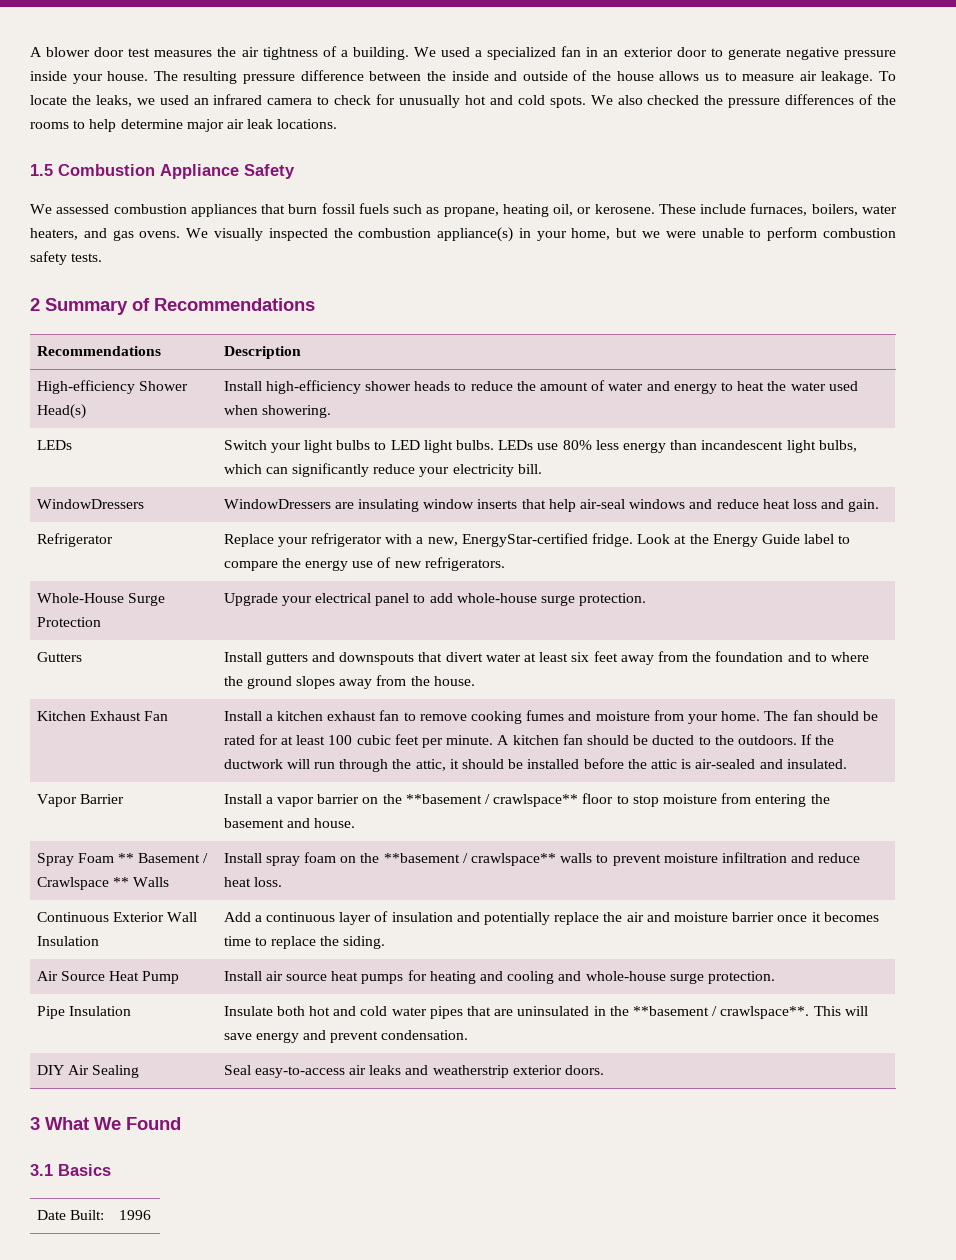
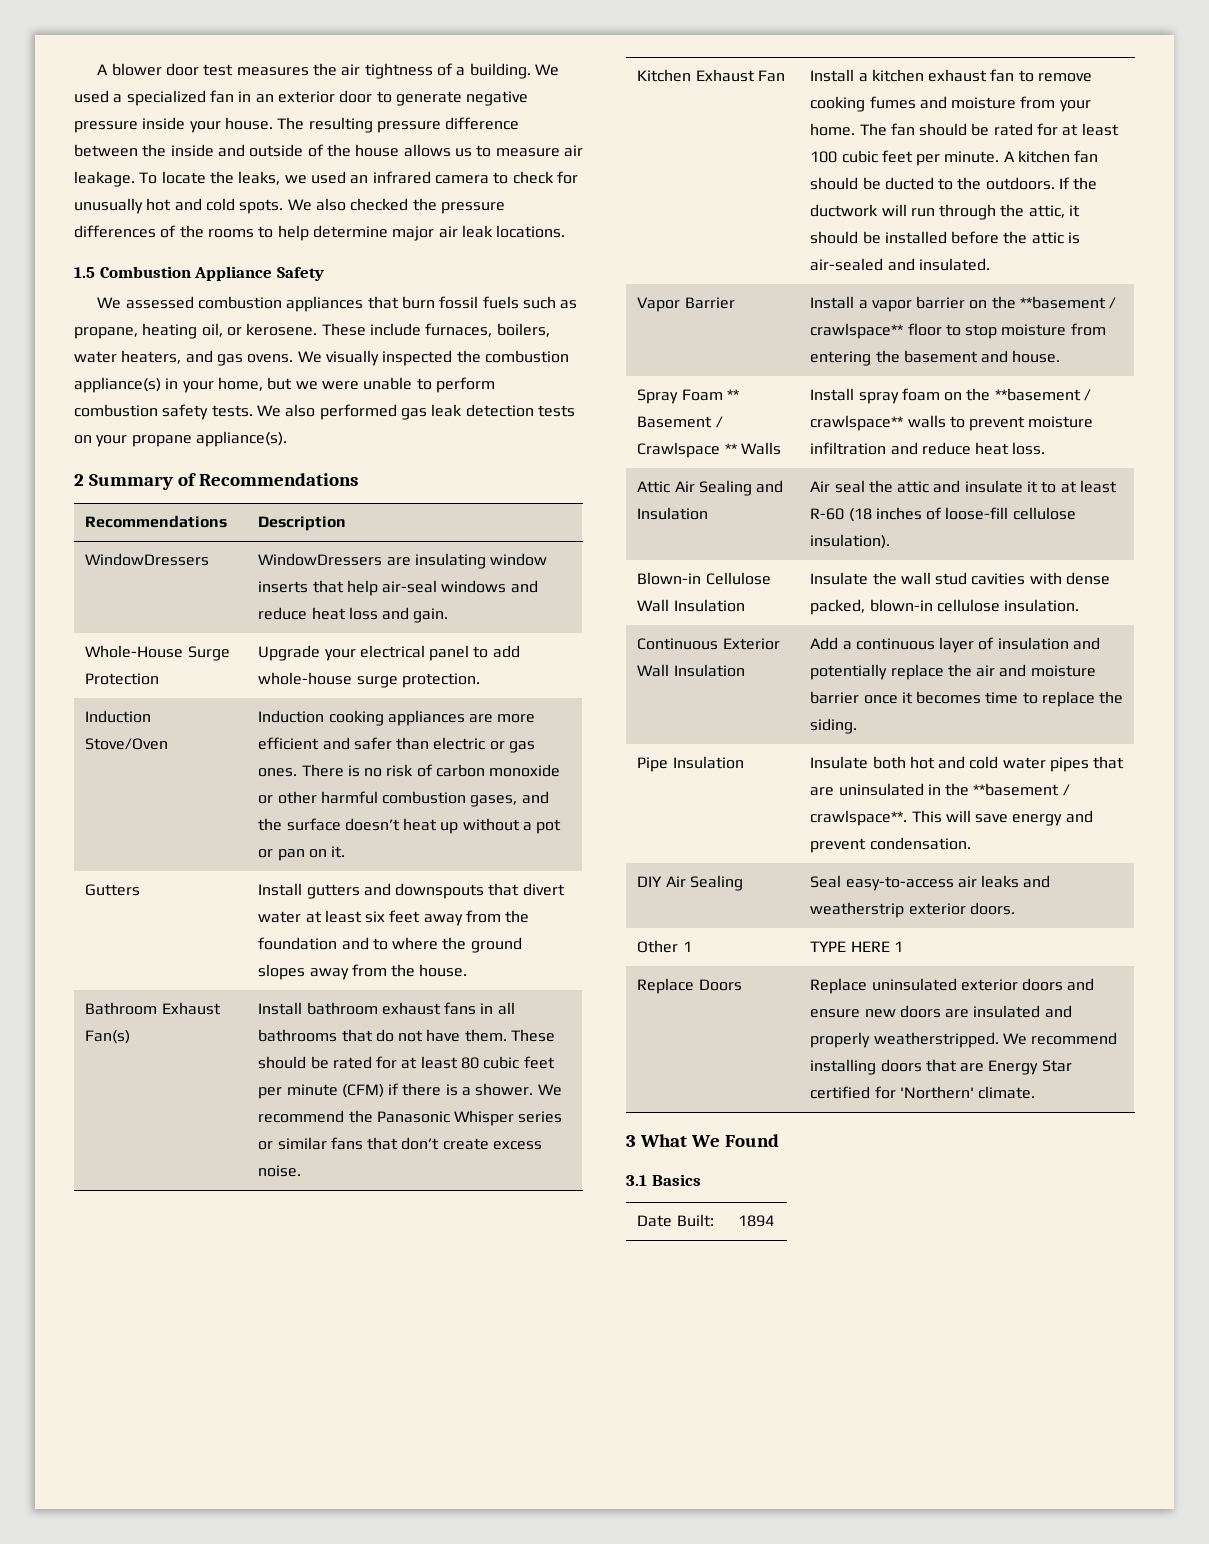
(103, 257) none -> [256,404,575,420] [74,431,287,447] We also performed gas leak detection tests on your propane appliance(s).
[36,380,188,394] [36,404,86,419] [223,380,858,394] [223,405,331,418] [36,440,72,450] [223,440,857,453] [223,463,542,477] // High-efficiency Shower Head(s) | Install high-efficiency shower heads to reduce the amount of water and energy to heat the water used when showering. // LEDs | Switch your light bulbs to LED light bulbs. LEDs use 80% less energy than incandescent light bulbs, which can significantly reduce your electricity bill. -> (347, 523) none
[36,533,113,547] [223,533,851,547] [223,557,505,571] // Refrigerator | Replace your refrigerator with a new, EnergyStar-certified fridge. Look at the Energy Guide label to compare the energy use of new refrigerators. -> (449, 615) none
(647, 599) none -> [85,710,152,723] [85,738,169,750] [258,710,536,726] [258,737,536,753] [258,764,561,777] [258,791,549,807] [258,818,562,834] [258,846,346,861] // Induction Stove/Oven | Induction cooking appliances are more efficient and safer than electric or gas ones. There is no risk of carbon monoxide or other harmful combustion gases, and the surface doesn’t heat up without a pot or pan on it.
(475, 681) none -> [85,1002,221,1015] [85,1030,131,1044] [258,1002,515,1015] [258,1029,556,1042] [258,1056,555,1069] [258,1083,562,1099] [258,1110,563,1126] [258,1137,543,1150] [258,1165,302,1177] // Bathroom Exhaust Fan(s) | Install bathroom exhaust fans in all bathrooms that do not have them. These should be rated for at least 80 cubic feet per minute (CFM) if there is a shower. We recommend the Panasonic Whisper series or similar fans that don’t create excess noise.
(282, 882) none -> [637,480,784,496] [637,507,709,520] [810,480,1118,493] [810,507,1076,522] [810,534,891,549] [637,572,771,585] [637,599,745,612] [810,572,1111,585] [810,599,1080,615] // Attic Air Sealing and Insulation | Air seal the attic and insulate it to at least R-60 (18 inches of loose-fill cellulose insulation). // Blown-in Cellulose Wall Insulation | Insulate the wall stud cavities with dense packed, blown-in cellulose insulation.
[36,971,180,984] [223,970,775,984] // Air Source Heat Pump | Install air source heat pumps for heating and cooling and whole-house surge protection. -> (858, 726) none
(605, 1070) none -> [637,940,692,953] [810,941,903,952] [637,978,742,994] [810,978,1095,994] [810,1005,1072,1018] [810,1032,1118,1048] [810,1059,1072,1075] [810,1086,1036,1099] // Other 1 | TYPE HERE 1 // Replace Doors | Replace uninsulated exterior doors and ensure new doors are insulated and properly weatherstripped. We recommend installing doors that are Energy Star certified for 'Northern' climate.
[118,1210,151,1220] 1996 -> [738,1215,775,1227] 1894

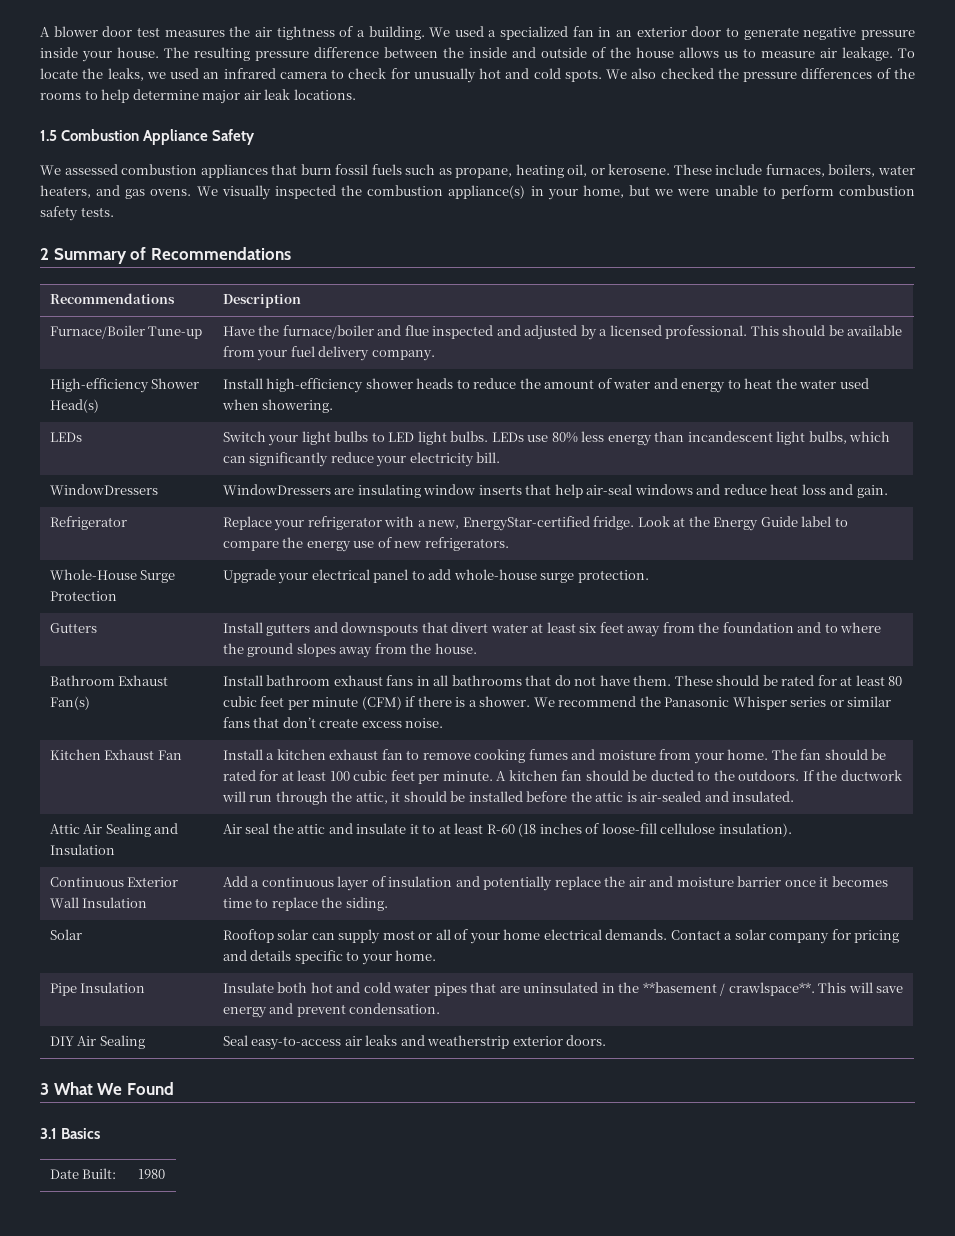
[256,404,575,420] [74,431,287,447] We also performed gas leak detection tests on your propane appliance(s). -> (114, 212) none
(347, 523) none -> [49,325,203,339] [222,325,903,340] [222,346,435,361] [49,378,200,393] [49,399,99,413] [222,378,869,393] [221,399,334,413] [49,432,82,442] [222,431,891,446] [222,452,501,467] // Furnace/Boiler Tune-up | Have the furnace/boiler and flue inspected and adjusted by a licensed professional. This should be available from your fuel delivery company. // High-efficiency Shower Head(s) | Install high-efficiency shower heads to reduce the amount of water and energy to heat the water used when showering. // LEDs | Switch your light bulbs to LED light bulbs. LEDs use 80% less energy than incandescent light bulbs, which can significantly reduce your electricity bill.
(449, 615) none -> [49,516,127,530] [222,516,848,531] [222,537,509,552] // Refrigerator | Replace your refrigerator with a new, EnergyStar-certified fridge. Look at the Energy Guide label to compare the energy use of new refrigerators.
[85,710,152,723] [85,738,169,750] [258,710,536,726] [258,737,536,753] [258,764,561,777] [258,791,549,807] [258,818,562,834] [258,846,346,861] // Induction Stove/Oven | Induction cooking appliances are more efficient and safer than electric or gas ones. There is no risk of carbon monoxide or other harmful combustion gases, and the surface doesn’t heat up without a pot or pan on it. -> (649, 576) none
[637,297,735,312] [810,296,1117,312] [810,323,1106,339] [810,350,1061,366] [637,389,739,404] [637,416,723,428] [637,442,781,458] [810,388,1092,404] [810,415,1094,431] [810,442,1046,455] // Vapor Barrier | Install a vapor barrier on the **basement / crawlspace** floor to stop moisture from entering the basement and house. // Spray Foam ** Basement / Crawlspace ** Walls | Install spray foam on the **basement / crawlspace** walls to prevent moisture infiltration and reduce heat loss. -> (795, 796) none
[637,572,771,585] [637,599,745,612] [810,572,1111,585] [810,599,1080,615] // Blown-in Cellulose Wall Insulation | Insulate the wall stud cavities with dense packed, blown-in cellulose insulation. -> (792, 830) none
(858, 726) none -> [49,929,82,940] [222,929,900,944] [222,950,437,965] // Solar | Rooftop solar can supply most or all of your home electrical demands. Contact a solar company for pricing and details specific to your home.
[637,940,692,953] [810,941,903,952] [637,978,742,994] [810,978,1095,994] [810,1005,1072,1018] [810,1032,1118,1048] [810,1059,1072,1075] [810,1086,1036,1099] // Other 1 | TYPE HERE 1 // Replace Doors | Replace uninsulated exterior doors and ensure new doors are insulated and properly weatherstripped. We recommend installing doors that are Energy Star certified for 'Northern' climate. -> (607, 1040) none
[738,1215,775,1227] 1894 -> [137,1169,165,1179] 1980

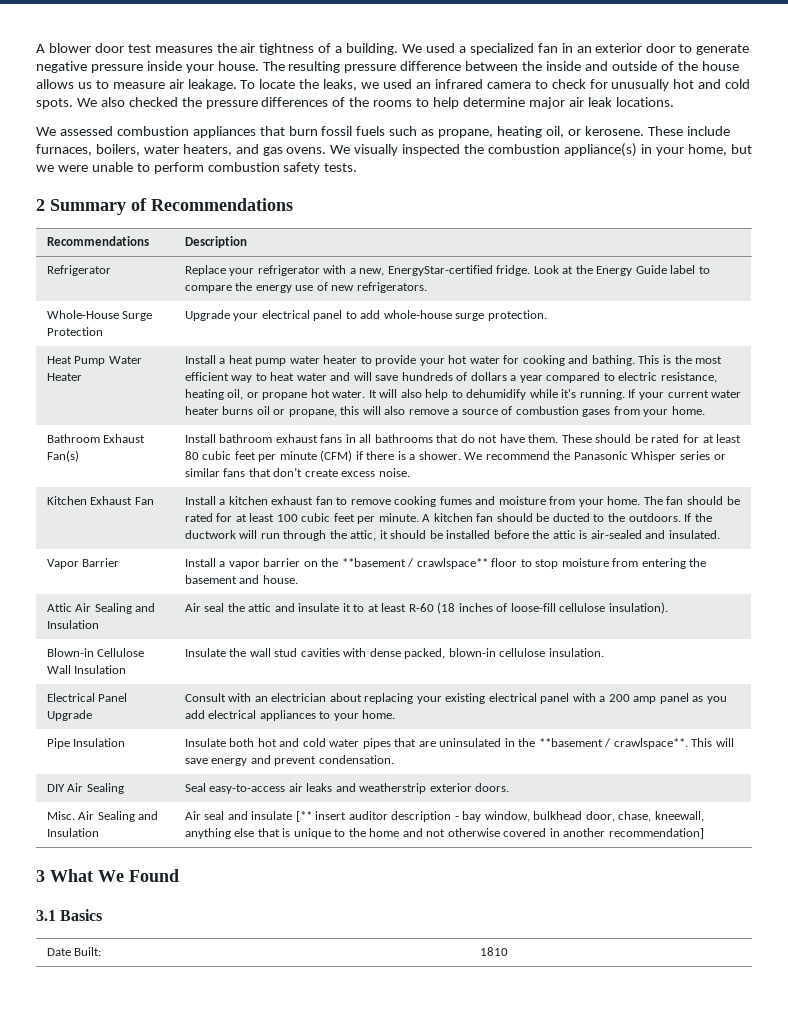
[40,129,256,145] // 1.5 Combustion Appliance Safety -> (674, 102) none
[49,325,203,339] [222,325,903,340] [222,346,435,361] [49,378,200,393] [49,399,99,413] [222,378,869,393] [221,399,334,413] [49,432,82,442] [222,431,891,446] [222,452,501,467] [49,484,158,495] [222,484,888,498] // Furnace/Boiler Tune-up | Have the furnace/boiler and flue inspected and adjusted by a licensed professional. This should be available from your fuel delivery company. // High-efficiency Shower Head(s) | Install high-efficiency shower heads to reduce the amount of water and energy to heat the water used when showering. // LEDs | Switch your light bulbs to LED light bulbs. LEDs use 80% less energy than incandescent light bulbs, which can significantly reduce your electricity bill. // WindowDressers | WindowDressers are insulating window inserts that help air-seal windows and reduce heat loss and gain. -> (247, 242) none
[49,623,97,633] [222,622,882,637] [222,643,477,658] Gutters | Install gutters and downspouts that divert water at least six feet away from the foundation and to where the ground slopes away from the house. -> [46,356,142,366] [46,373,82,381] [184,355,723,366] [184,372,717,383] [184,389,742,400] [184,406,705,417] Heat Pump Water Heater | Install a heat pump water heater to provide your hot water for cooking and bathing. This is the most efficient way to heat water and will save hundreds of dollars a year compared to electric resistance, heating oil, or propane hot water. It will also help to dehumidify while it's running. If your current water heater burns oil or propane, this will also remove a source of combustion gases from your home.
(795, 796) none -> [46,558,120,569] [184,558,707,569] [184,575,298,584] // Vapor Barrier | Install a vapor barrier on the **basement / crawlspace** floor to stop moisture from entering the basement and house.
[49,877,179,887] Continuous Exterior -> [46,648,145,657] Blown-in Cellulose
[222,876,888,891] [222,897,388,911] [49,929,82,940] [222,929,900,944] [222,950,343,964] Add a continuous layer of insulation and potentially replace the air and moisture barrier once it becomes time to replace the siding. // Solar | Rooftop solar can supply most or all of your home electrical demands. Contact a solar company for pricing and details specific -> [184,648,604,659] [46,693,128,702] [46,710,92,721] [184,693,727,704] [184,710,316,721] Insulate the wall stud cavities with dense packed, blown-in cellulose insulation. // Electrical Panel Upgrade | Consult with an electrician about replacing your existing electrical panel with a 200 amp panel as you add electrical appliances
(607, 1040) none -> [46,811,159,822] [46,828,99,837] [184,811,704,822] [184,828,704,839] // Misc. Air Sealing and Insulation | Air seal and insulate [** insert auditor description - bay window, bulkhead door, chase, kneewall, anything else that is unique to the home and not otherwise covered in another recommendation]
[137,1169,165,1179] 1980 -> [479,947,508,956] 1810

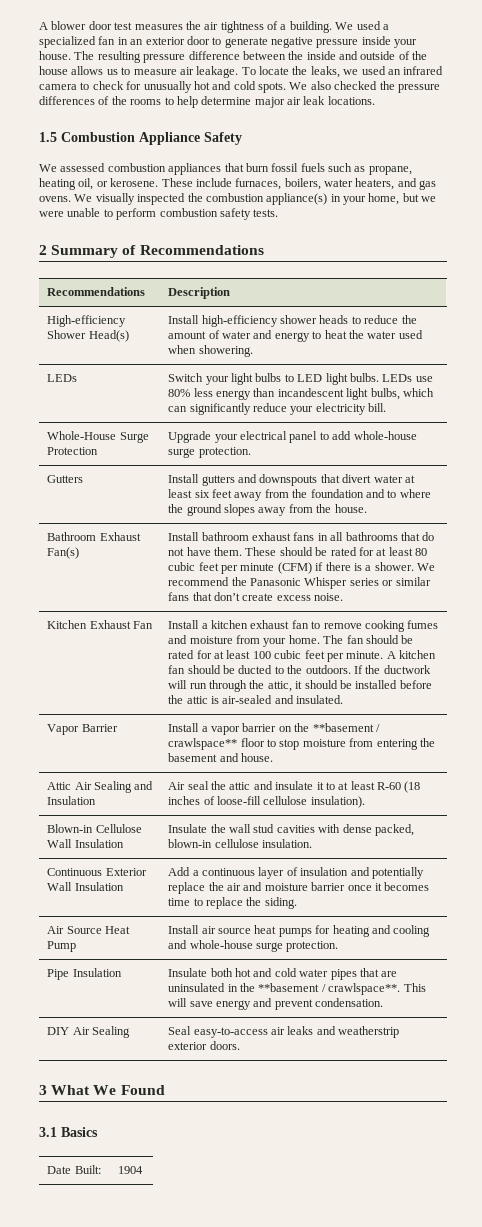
(674, 102) none -> [39,132,242,145] // 1.5 Combustion Appliance Safety
[46,265,111,276] [184,265,710,276] [184,282,427,293] Refrigerator | Replace your refrigerator with a new, EnergyStar-certified fridge. Look at the Energy Guide label to compare the energy use of new refrigerators. -> [47,315,127,327] [47,330,129,342] [168,315,417,327] [168,330,423,342] [168,345,253,357] [47,374,78,382] [168,373,433,385] [168,388,434,400] [168,403,387,415] High-efficiency Shower Head(s) | Install high-efficiency shower heads to reduce the amount of water and energy to heat the water used when showering. // LEDs | Switch your light bulbs to LED light bulbs. LEDs use 80% less energy than incandescent light bulbs, which can significantly reduce your electricity bill.
[46,356,142,366] [46,373,82,381] [184,355,723,366] [184,372,717,383] [184,389,742,400] [184,406,705,417] Heat Pump Water Heater | Install a heat pump water heater to provide your hot water for cooking and bathing. This is the most efficient way to heat water and will save hundreds of dollars a year compared to electric resistance, heating oil, or propane hot water. It will also help to dehumidify while it's running. If your current water heater burns oil or propane, this will also remove a source of combustion gases from your home. -> [47,475,84,483] [168,474,415,486] [168,489,431,501] [168,504,367,516] Gutters | Install gutters and downspouts that divert water at least six feet away from the foundation and to where the ground slopes away from the house.
[46,693,128,702] [46,710,92,721] [184,693,727,704] [184,710,396,721] Electrical Panel Upgrade | Consult with an electrician about replacing your existing electrical panel with a 200 amp panel as you add electrical appliances to your home. -> [47,868,147,876] [47,882,124,891] [168,867,424,879] [168,882,430,894] [168,897,297,909] [47,926,131,934] [47,941,77,952] [168,925,431,937] [168,940,339,952] Continuous Exterior Wall Insulation | Add a continuous layer of insulation and potentially replace the air and moisture barrier once it becomes time to replace the siding. // Air Source Heat Pump | Install air source heat pumps for heating and cooling and whole-house surge protection.
[46,811,159,822] [46,828,99,837] [184,811,704,822] [184,828,704,839] // Misc. Air Sealing and Insulation | Air seal and insulate [** insert auditor description - bay window, bulkhead door, chase, kneewall, anything else that is unique to the home and not otherwise covered in another recommendation] -> (240, 1045) none
[479,947,508,956] 1810 -> [118,1166,144,1174] 1904

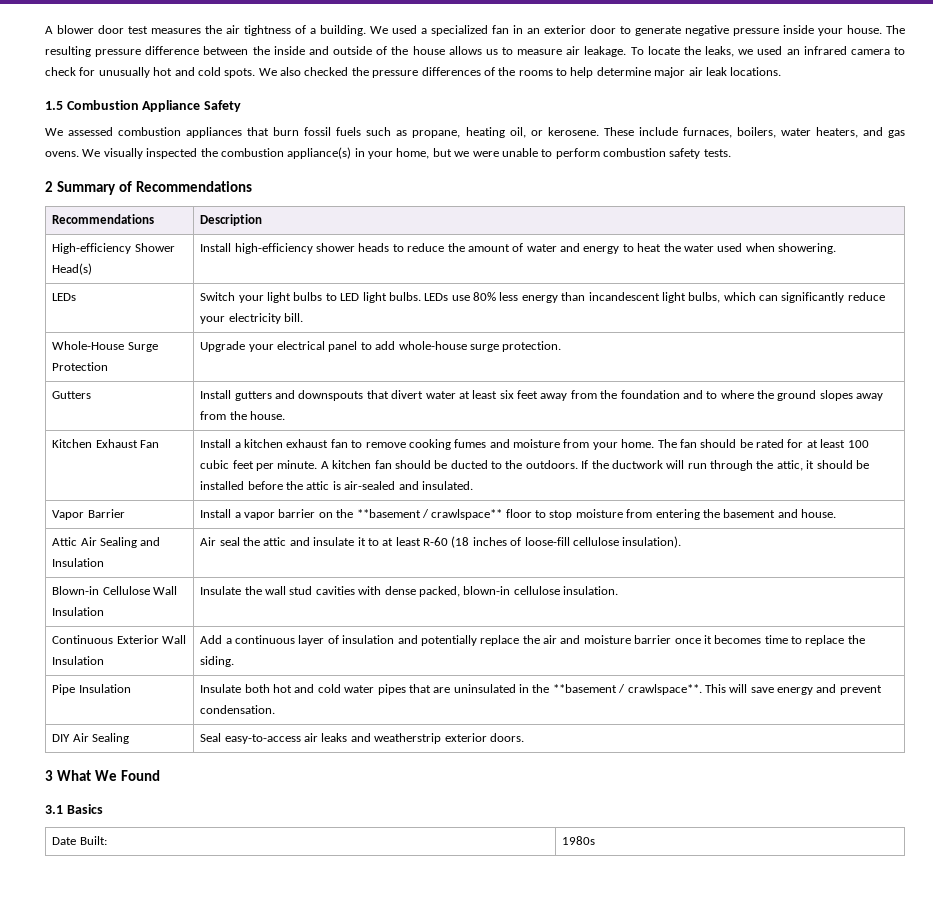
[47,532,141,541] [47,547,80,559] [168,532,435,541] [168,547,428,556] [168,562,436,574] [168,577,431,589] [168,592,344,601] // Bathroom Exhaust Fan(s) | Install bathroom exhaust fans in all bathrooms that do not have them. These should be rated for at least 80 cubic feet per minute (CFM) if there is a shower. We recommend the Panasonic Whisper series or similar fans that don’t create excess noise. -> (285, 415) none
[47,926,131,934] [47,941,77,952] [168,925,431,937] [168,940,339,952] // Air Source Heat Pump | Install air source heat pumps for heating and cooling and whole-house surge protection. -> (235, 661) none
[118,1166,144,1174] 1904 -> [562,836,596,845] 1980s

